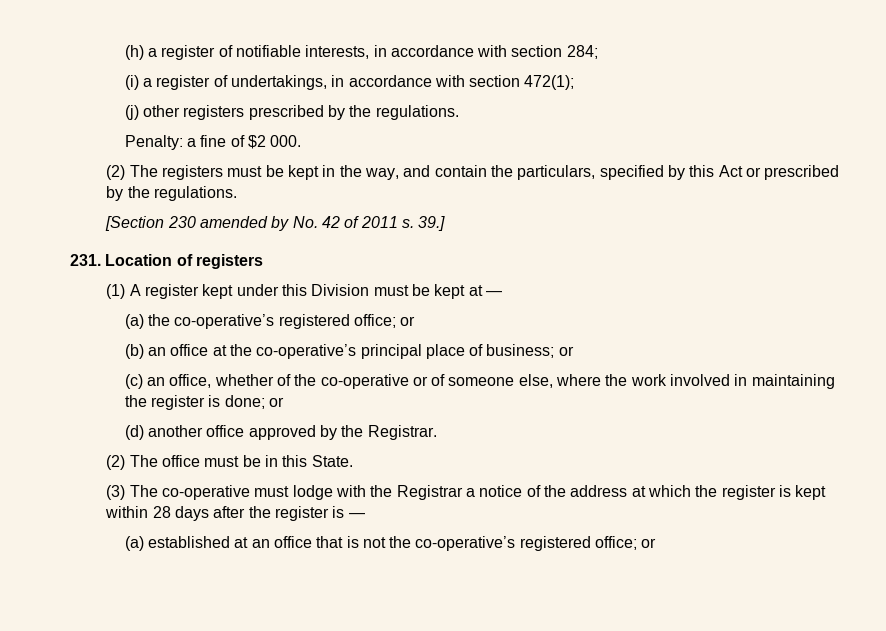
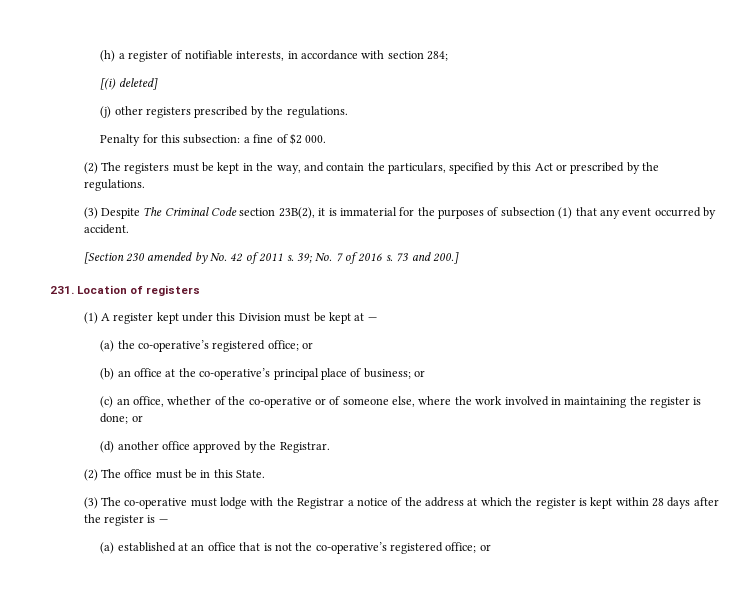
[124,75,575,90] (i) a register of undertakings, in accordance with section 472(1); -> [100,78,158,90] [(i) deleted]
[124,135,183,150] Penalty: -> [100,134,241,146] Penalty for this subsection:
(238, 193) none -> [83,207,717,219] [83,224,129,234] // (3) Despite The Criminal Code section 23B(2), it is immaterial for the purposes of subsection (1) that any event occurred by accident.
[418,216,446,231] 39.] -> [296,252,459,264] 39; No. 7 of 2016 s. 73 and 200.]

